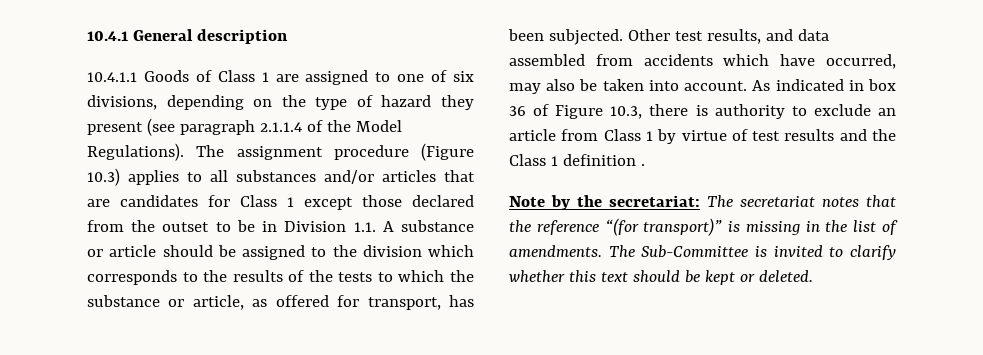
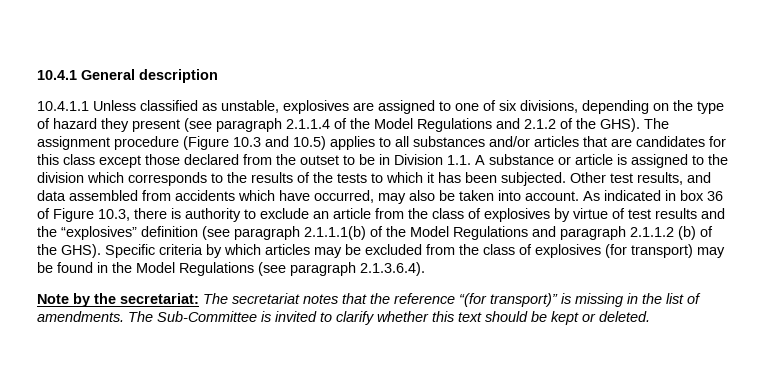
[143,70,269,82] Goods of Class 1 -> [93,100,349,114] Unless classified as unstable, explosives
[87,143,184,161] Regulations). -> [417,118,640,132] Regulations and 2.1.2 of the GHS).
[87,168,120,186] 10.3) -> [233,136,326,150] 10.3 and 10.5)
[240,195,294,207] Class 1 -> [37,154,95,165] this class
[162,245,236,257] should be -> [617,154,627,165] is
[449,270,474,282] [87,295,441,310] the substance or article, as offered for transport, -> [427,172,434,183] it
[603,129,653,141] Class 1 -> [408,208,550,222] the class of explosives
[509,154,645,166] Class 1 definition . -> [61,226,713,240] [37,244,725,258] [37,262,425,276] “explosives” definition (see paragraph 2.1.1.1(b) of the Model Regulations and paragraph 2.1.1.2 (b) of the GHS). Specific criteria by which articles may be excluded from the class of explosives (for transport) may be found in the Model Regulations (see paragraph 2.1.3.6.4).

